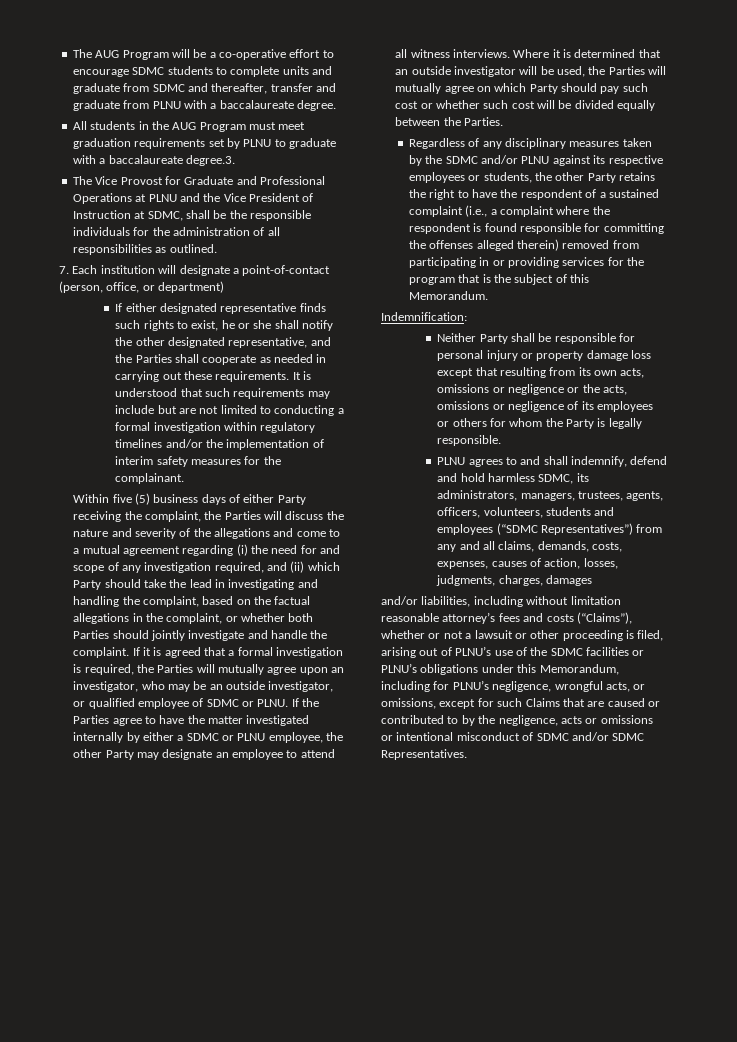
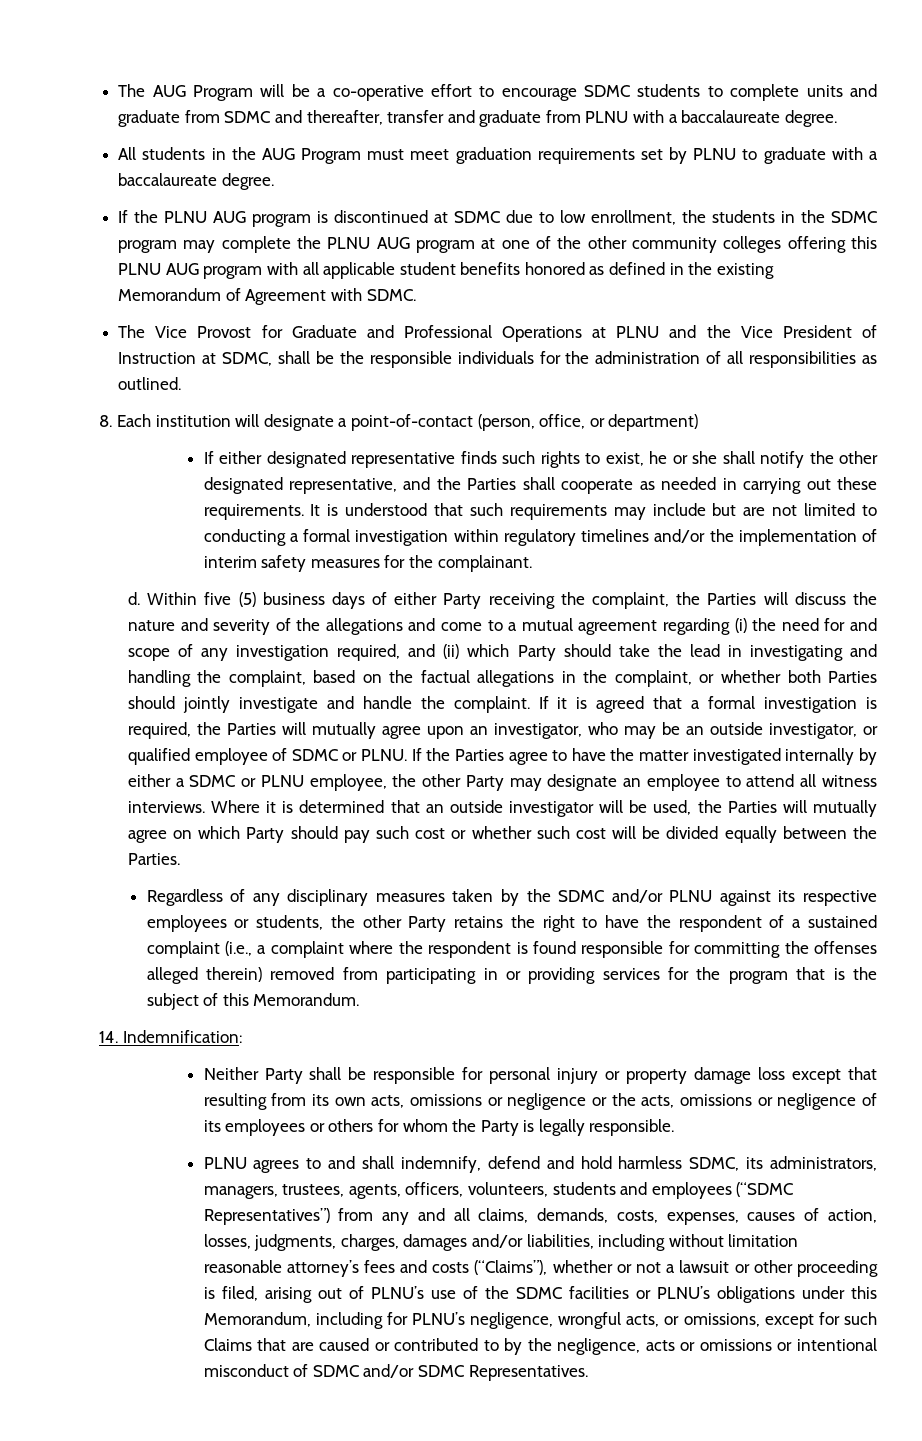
[185,155,235,166] degree.3. -> [221,173,274,190] [118,210,878,227] [118,236,877,253] [118,262,774,279] [118,288,416,305] degree. // If the PLNU AUG program is discontinued at SDMC due to low enrollment, the students in the SDMC program may complete the PLNU AUG program at one of the other community colleges offering this PLNU AUG program with all applicable student benefits honored as defined in the existing Memorandum of Agreement with SDMC.
[59,266,70,274] 7. -> [99,415,113,427] 8.
(185, 478) none -> [127,592,140,605] d.
(488, 295) none -> [99,1031,119,1043] 14.
(592, 580) // -> (468, 1242) none

